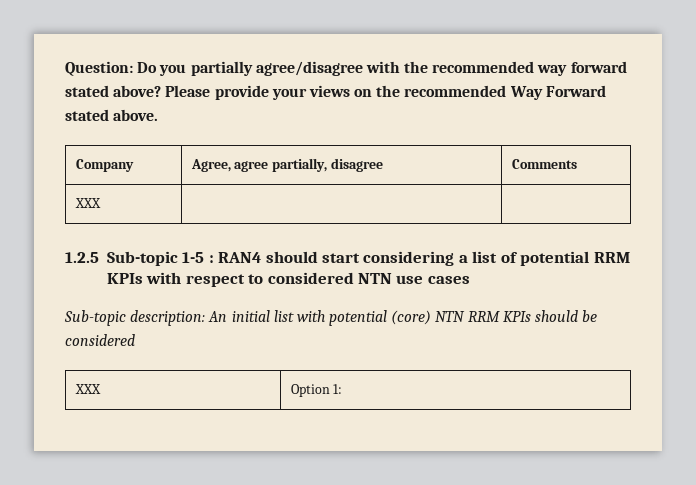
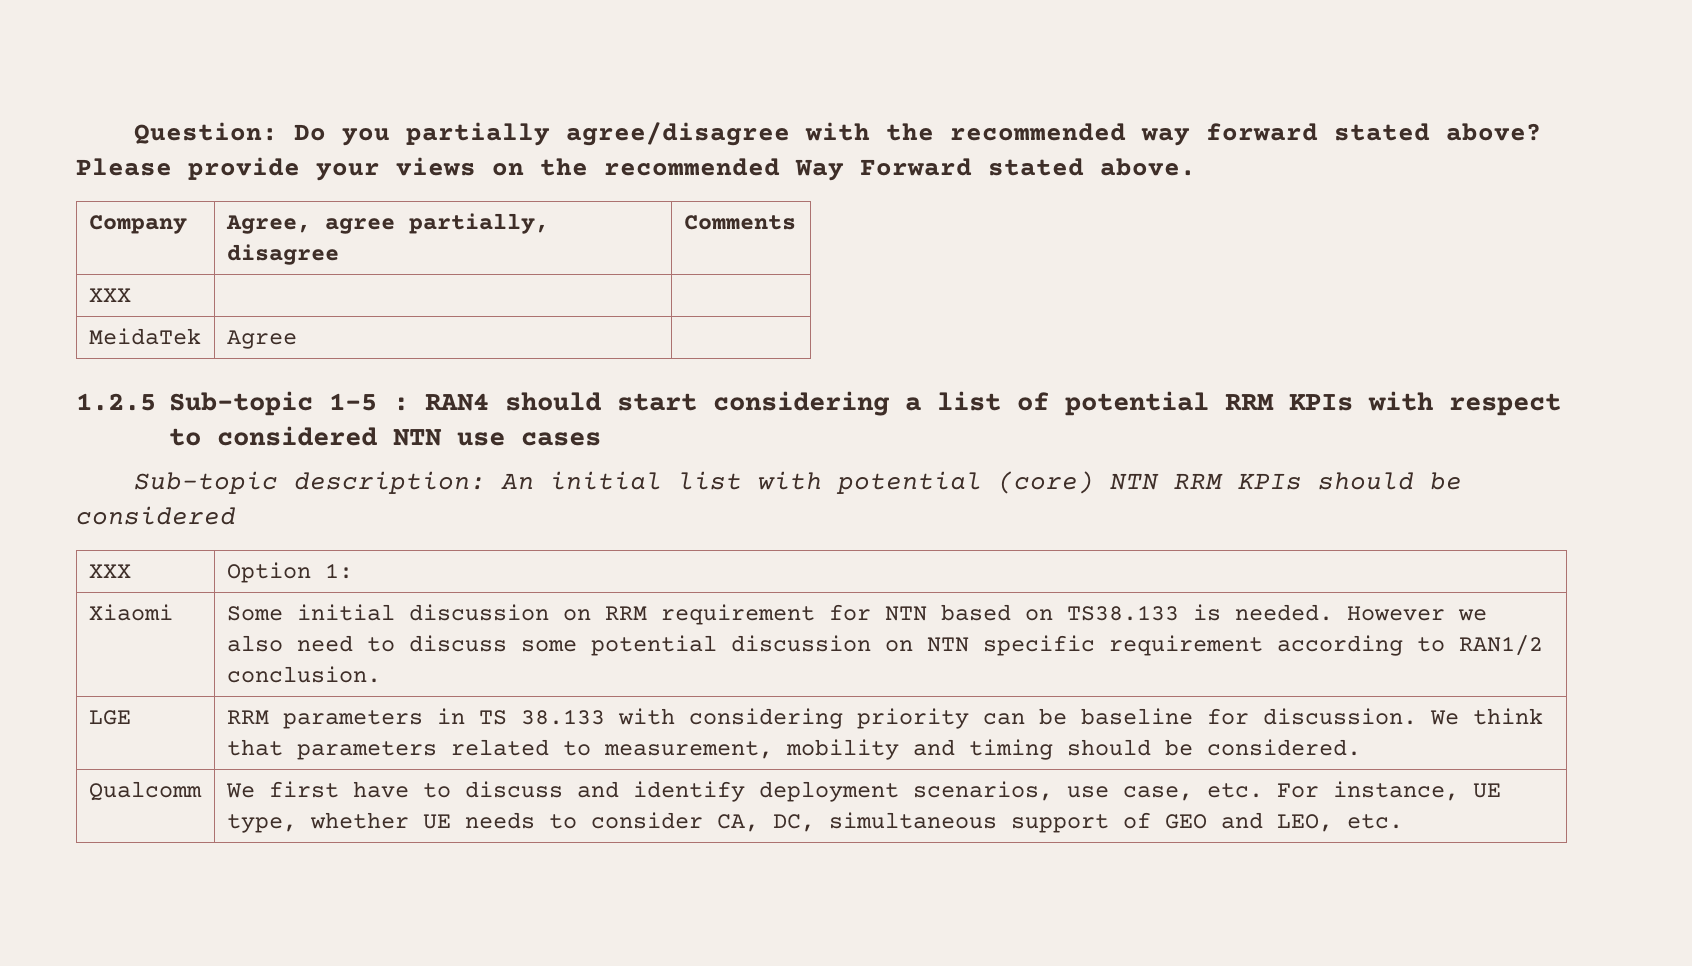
(101, 203) none -> [88,328,201,345] [226,330,297,349] // MeidaTek | Agree |
(343, 389) none -> [88,604,173,621] [226,604,1487,625] [226,635,1543,656] [226,666,381,683] [88,710,131,725] [226,708,1543,729] [226,739,1361,760] [88,781,202,801] [225,781,1501,802] [226,812,1403,833] // Xiaomi | Some initial discussion on RRM requirement for NTN based on TS38.133 is needed. However we also need to discuss some potential discussion on NTN specific requirement according to RAN1/2 conclusion. // LGE | RRM parameters in TS 38.133 with considering priority can be baseline for discussion. We think that parameters related to measurement, mobility and timing should be considered. // Qualcomm | We first have to discuss and identify deployment scenarios, use case, etc. For instance, UE type, whether UE needs to consider CA, DC, simultaneous support of GEO and LEO, etc.

